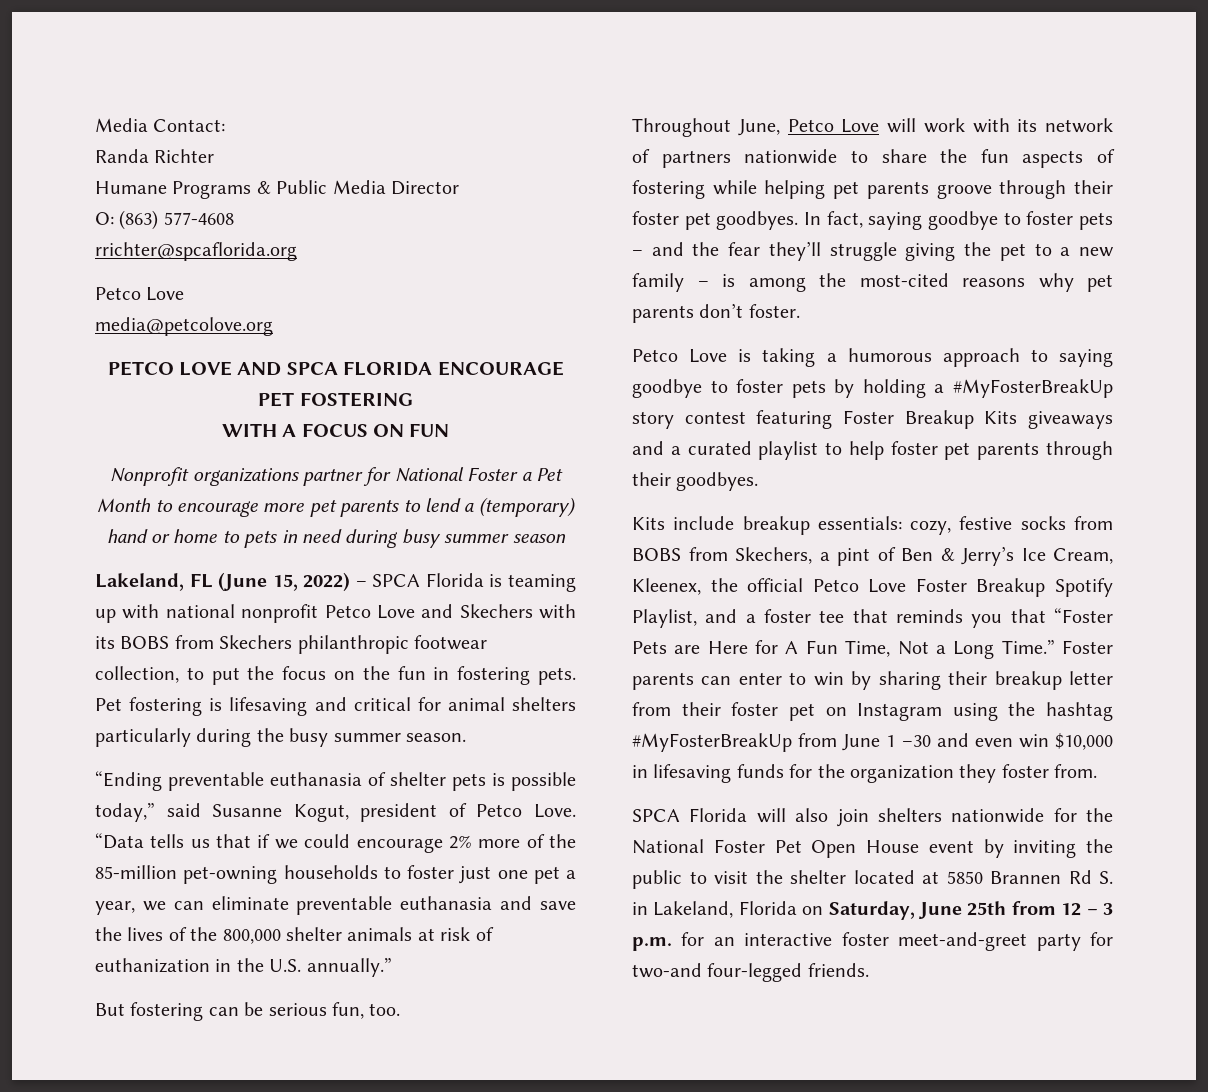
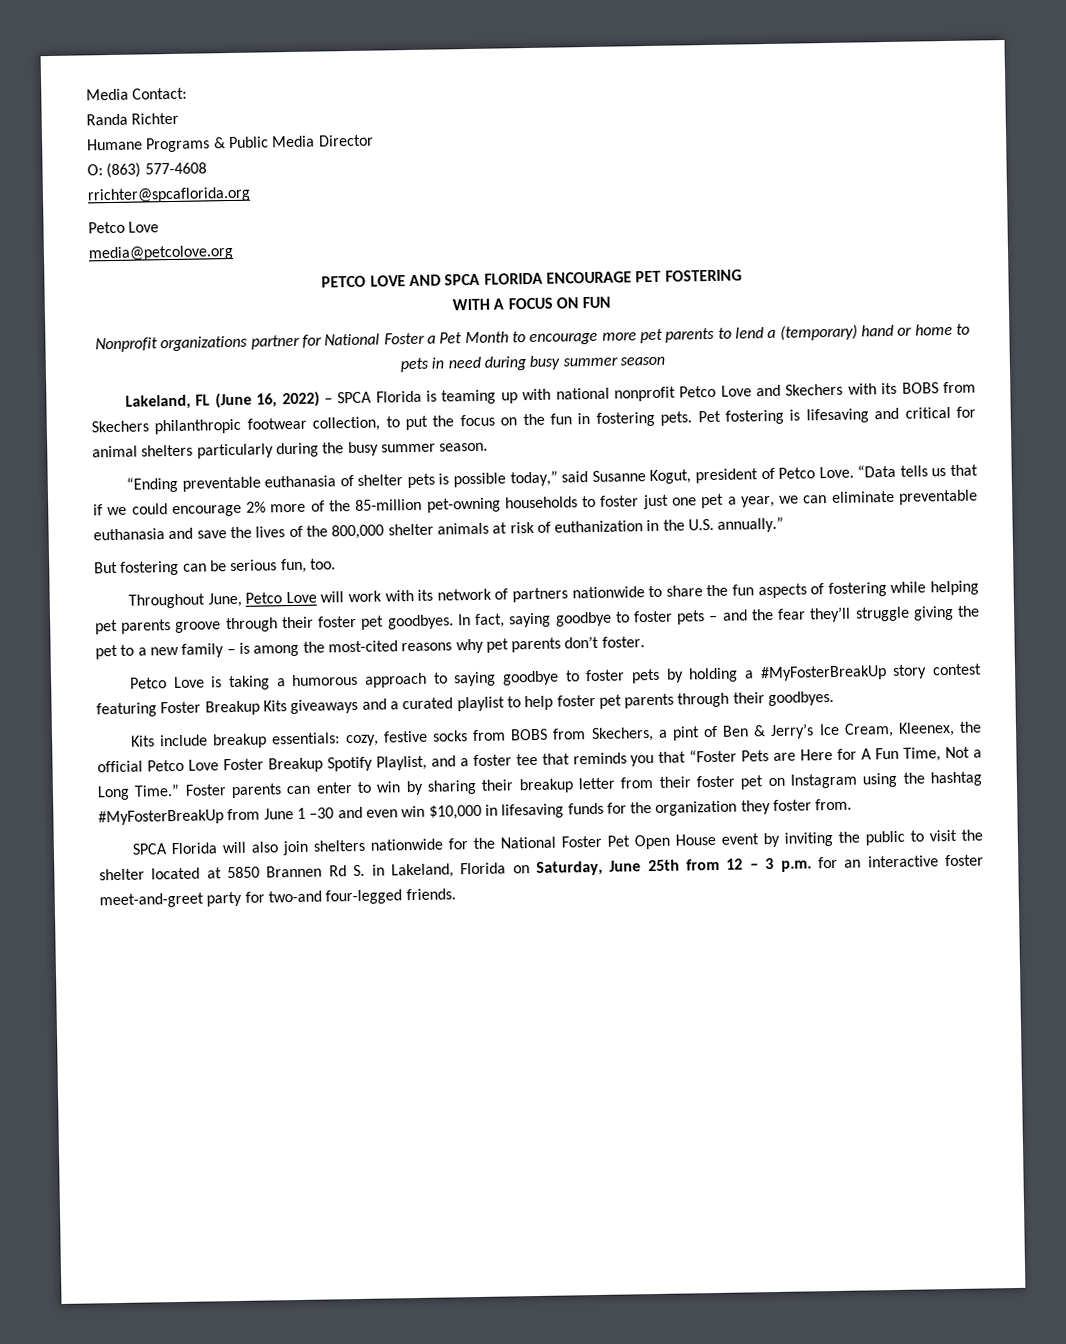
[272,574,298,591] 15, -> [256,393,278,408] 16,

